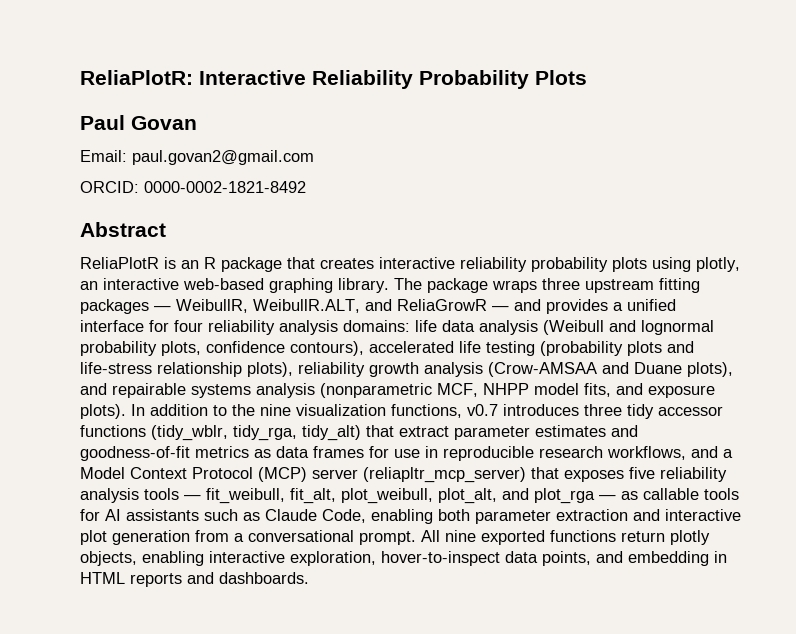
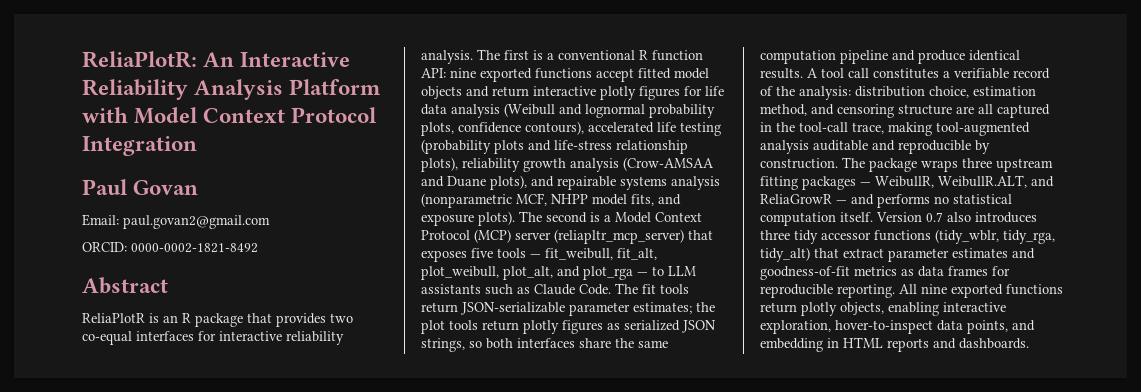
(193, 77) none -> [203,52,235,67] An
[419,70,587,89] Probability Plots -> [194,79,382,100] [82,107,378,124] [82,136,197,156] Analysis Platform with Model Context Protocol Integration
[320,257,740,272] [80,278,700,293] [80,299,676,314] [80,320,410,335] creates interactive reliability probability plots using plotly, an interactive web-based graphing library. The package wraps three upstream fitting packages — WeibullR, WeibullR.ALT, and ReliaGrowR — and provides a unified interface for four reliability analysis domains: -> [276,313,353,327] [82,331,344,345] [421,49,703,64] [421,68,709,82] [421,86,702,100] provides two co-equal interfaces for interactive reliability analysis. The first is a conventional R function API: nine exported functions accept fitted model objects and return interactive plotly figures for
[131,404,498,418] In addition to the nine visualization functions, v0.7 -> [519,211,702,223] [421,229,713,244] [421,248,657,262] [421,266,696,280] [421,283,689,295] [421,302,715,316] [421,320,716,334] [421,338,668,352] [760,50,1020,64] [760,68,1050,79] [760,86,1036,100] [760,104,1050,118] [760,122,1030,136] [760,140,990,154] [760,157,1053,172] [760,175,1054,190] [760,194,1012,208] [760,212,971,226] The second is a Model Context Protocol (MCP) server (reliapltr_mcp_server) that exposes five tools — fit_weibull, fit_alt, plot_weibull, plot_alt, and plot_rga — to LLM assistants such as Claude Code. The fit tools return JSON-serializable parameter estimates; the plot tools return plotly figures as serialized JSON strings, so both interfaces share the same computation pipeline and produce identical results. A tool call constitutes a verifiable record of the analysis: distribution choice, estimation method, and censoring structure are all captured in the tool-call trace, making tool-augmented analysis auditable and reproducible by construction. The package wraps three upstream fitting packages — WeibullR, WeibullR.ALT, and ReliaGrowR — and performs no statistical computation itself. Version 0.7 also
[394,446,733,461] [80,467,727,483] [80,488,739,504] [80,509,741,524] [80,530,416,545] use in reproducible research workflows, and a Model Context Protocol (MCP) server (reliapltr_mcp_server) that exposes five reliability analysis tools — fit_weibull, fit_alt, plot_weibull, plot_alt, and plot_rga — as callable tools for AI assistants such as Claude Code, enabling both parameter extraction and interactive plot generation from a conversational prompt. -> [760,284,895,298] reproducible reporting.

